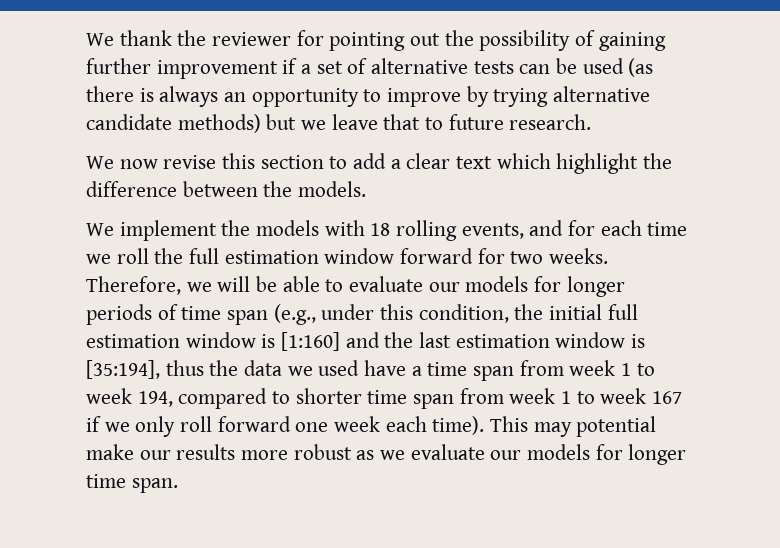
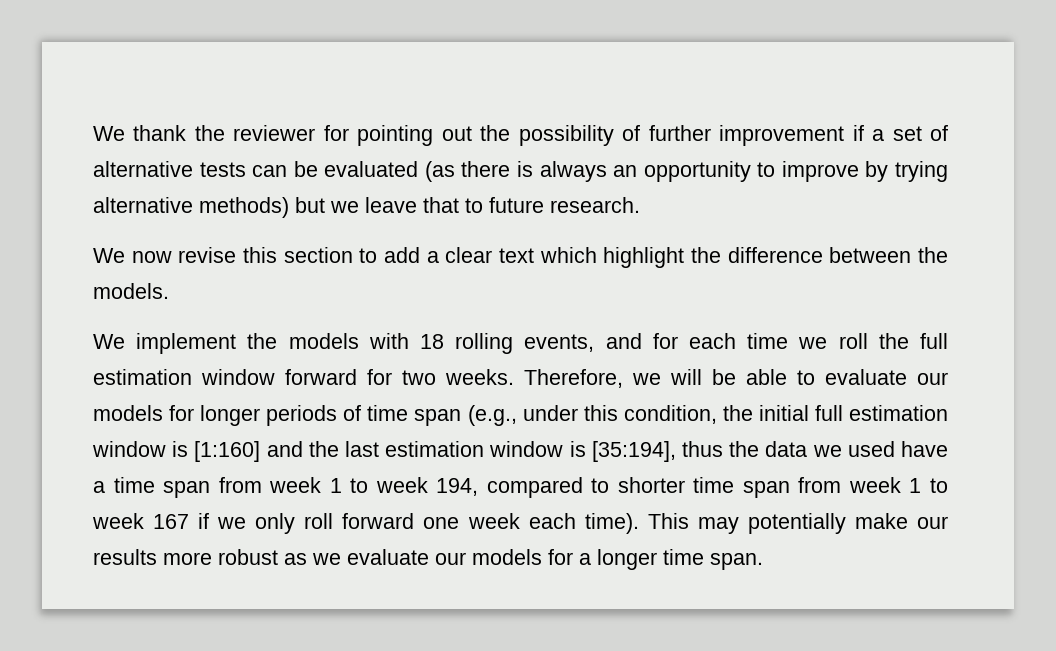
[598,32,666,51] gaining -> (641, 133) none
[582,58,624,74] used -> [324,161,419,177] evaluated
[86,114,172,130] candidate -> (193, 205) none
[576,416,657,437] potential -> [747,513,846,534] potentially
(623, 452) none -> [579,553,591,565] a

